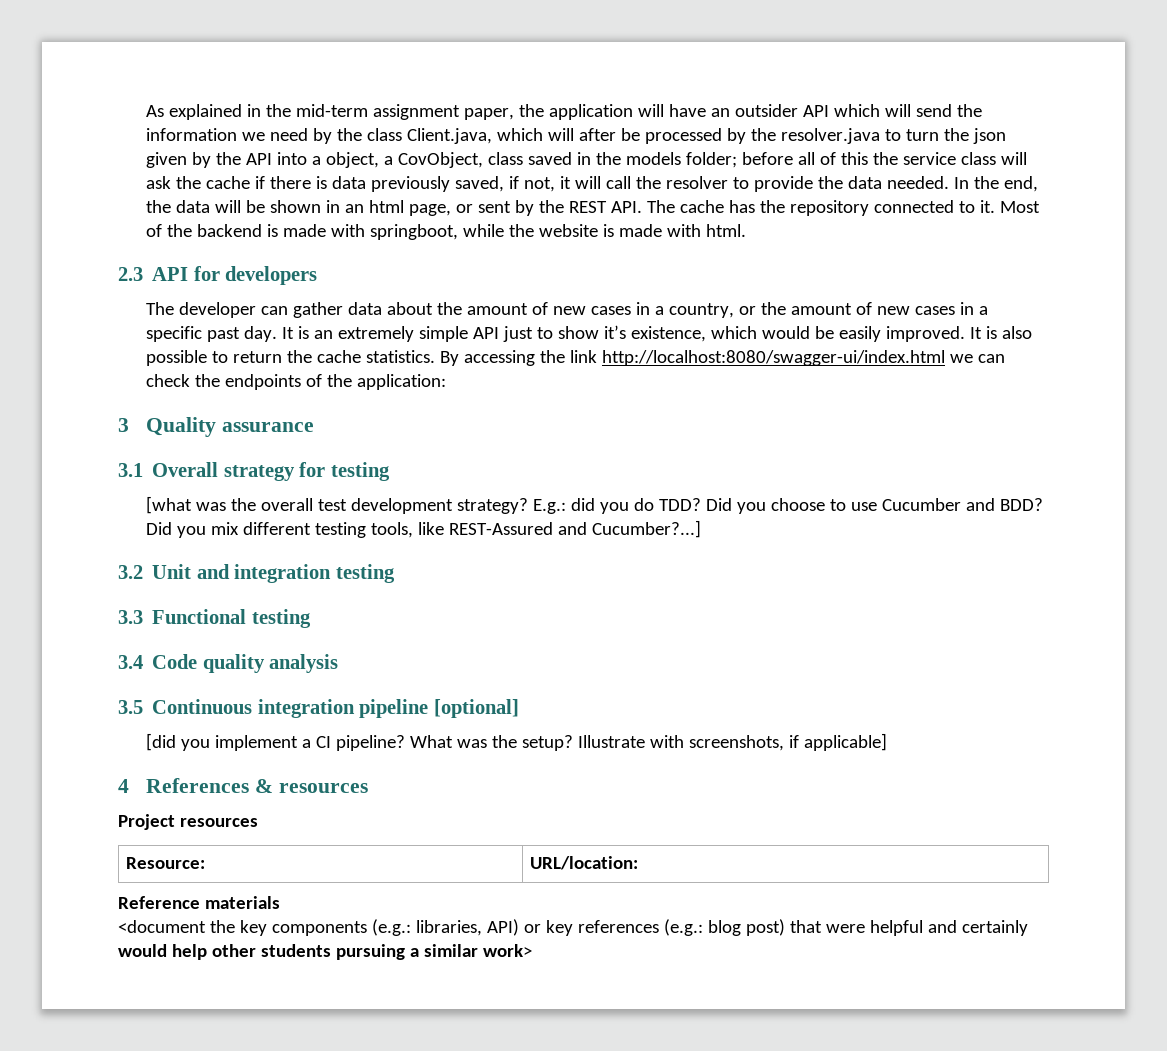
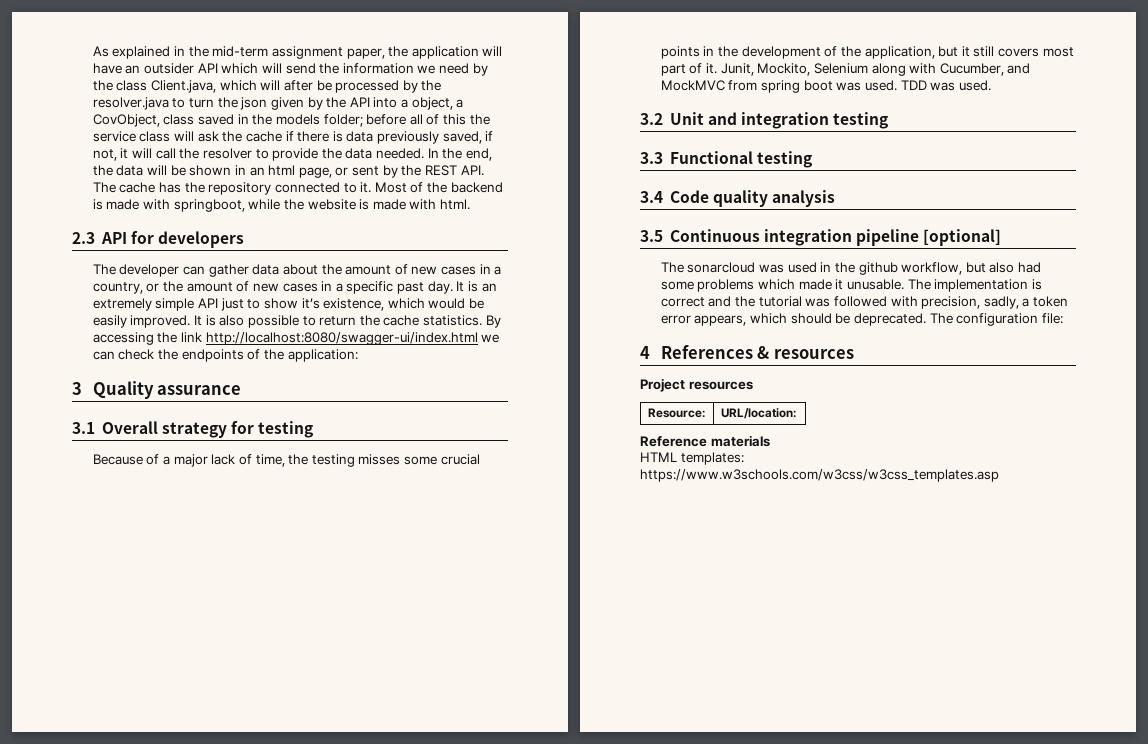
[146,496,1044,514] [146,520,702,538] [what was the overall test development strategy? E.g.: did you do TDD? Did you choose to use Cucumber and BDD? Did you mix different testing tools, like REST-Assured and Cucumber?...] -> [92,454,480,467] [660,46,1074,59] [660,63,1031,76] [660,80,991,93] Because of a major lack of time, the testing misses some crucial points in the development of the application, but it still covers most part of it. Junit, Mockito, Selenium along with Cucumber, and MockMVC from spring boot was used. TDD was used.
[146,733,888,751] [did you implement a CI pipeline? What was the setup? Illustrate with screenshots, if applicable] -> [660,262,1042,275] [660,279,1042,292] [660,296,1069,309] [660,313,1063,326] The sonarcloud was used in the github workflow, but also had some problems which made it unusable. The implementation is correct and the tutorial was followed with precision, sadly, a token error appears, which should be deprecated. The configuration file:
[118,919,1028,936] [118,944,532,960] <document the key components (e.g.: libraries, API) or key references (e.g.: blog post) that were helpful and certainly would help other students pursuing a similar work> -> [640,452,744,465] [640,469,999,482] HTML templates: https://www.w3schools.com/w3css/w3css_templates.asp

